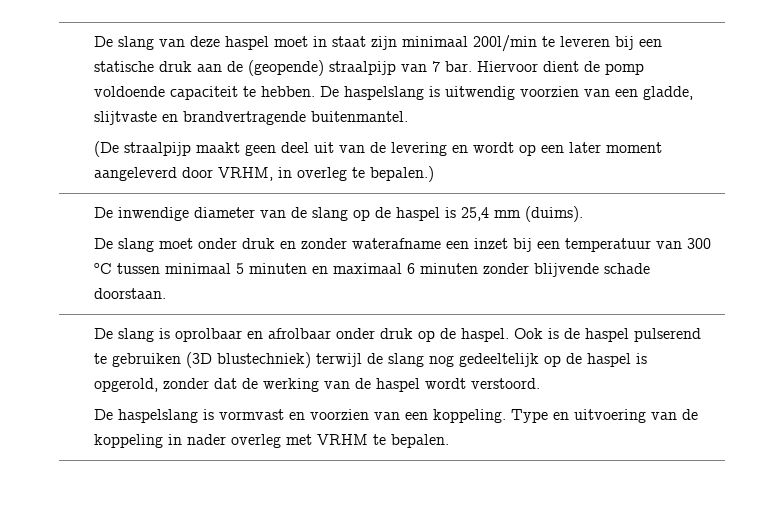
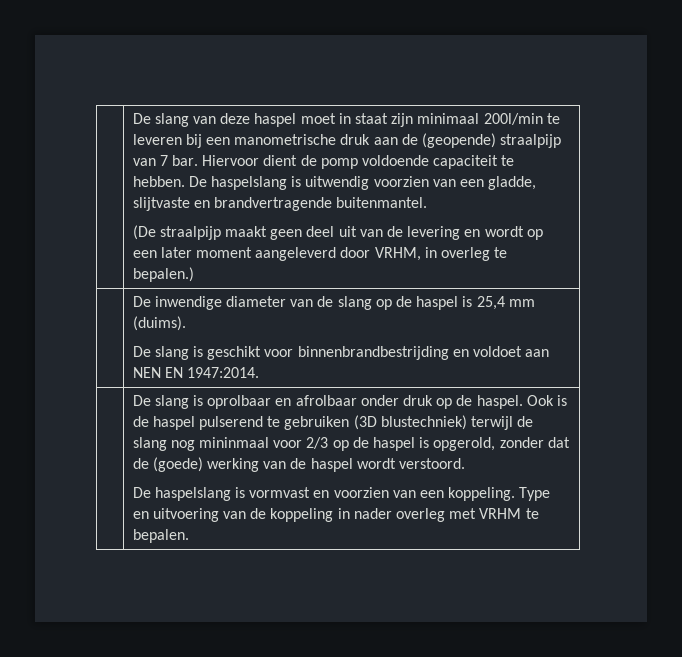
[94,61,155,72] statische -> [234,134,337,145] manometrische
[159,238,712,252] [94,263,651,277] [94,288,167,299] moet onder druk en zonder waterafname een inzet bij een temperatuur van 300 oC tussen minimaal 5 minuten en maximaal 6 minuten zonder blijvende schade doorstaan. -> [193,346,550,360] [132,367,260,378] is geschikt voor binnenbrandbestrijding en voldoet aan NEN EN 1947:2014.
[459,353,540,367] gedeeltelijk -> [199,437,329,449] mininmaal voor 2/3
(259, 383) none -> [152,457,203,472] (goede)

